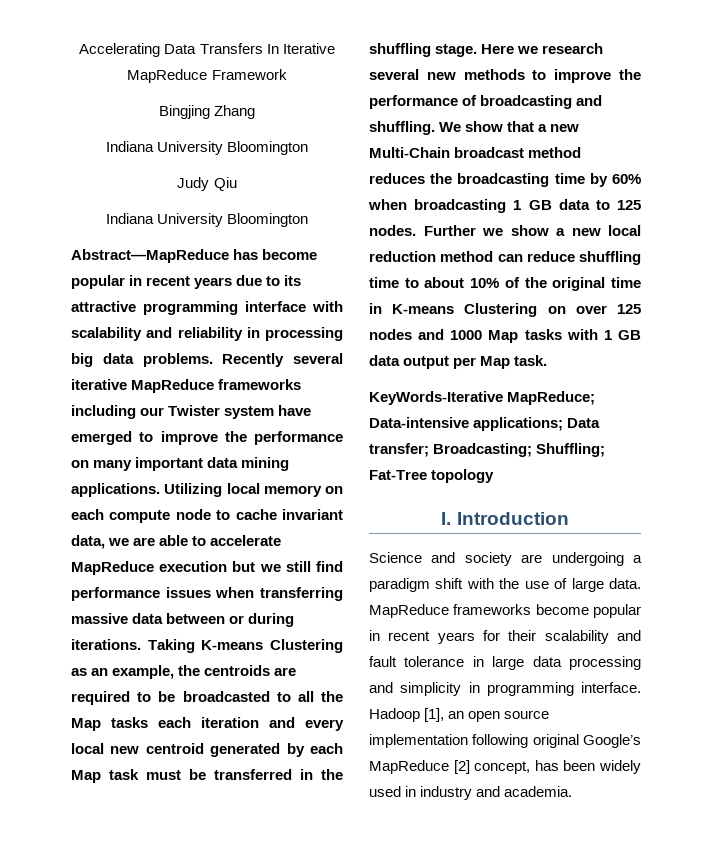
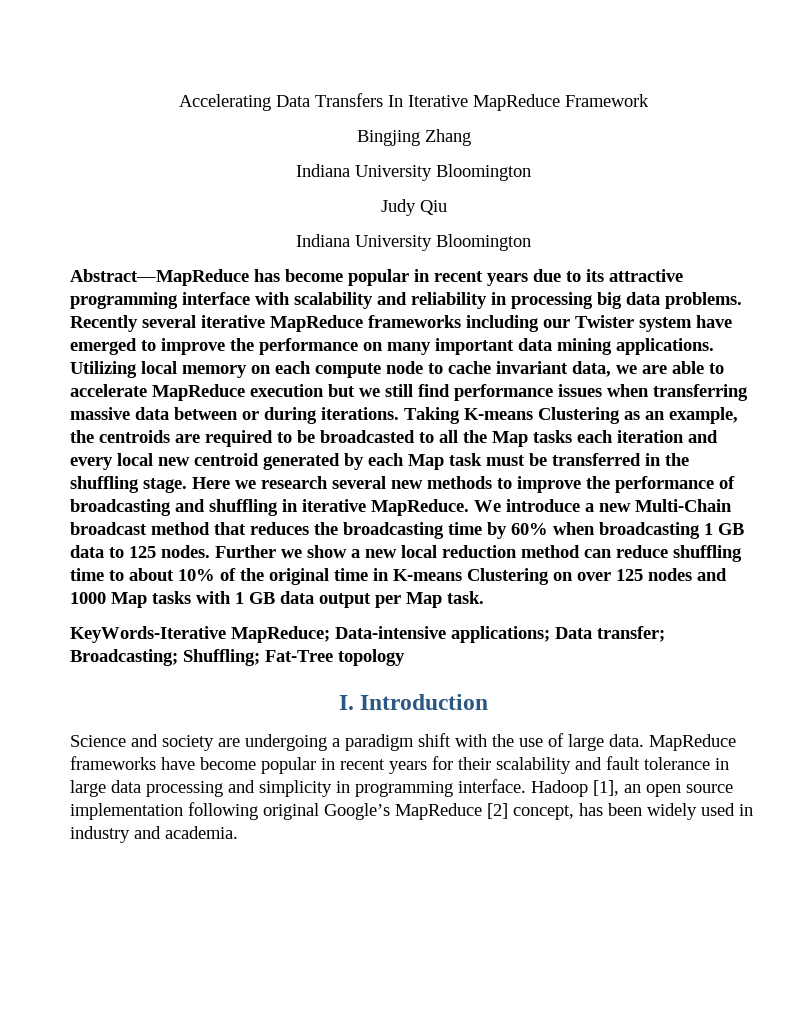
[369,121,535,135] shuffling. We show that -> [209,499,580,516] shuffling in iterative MapReduce. We introduce
(582, 152) none -> [214,522,246,535] that
(532, 609) none -> [161,757,195,770] have

